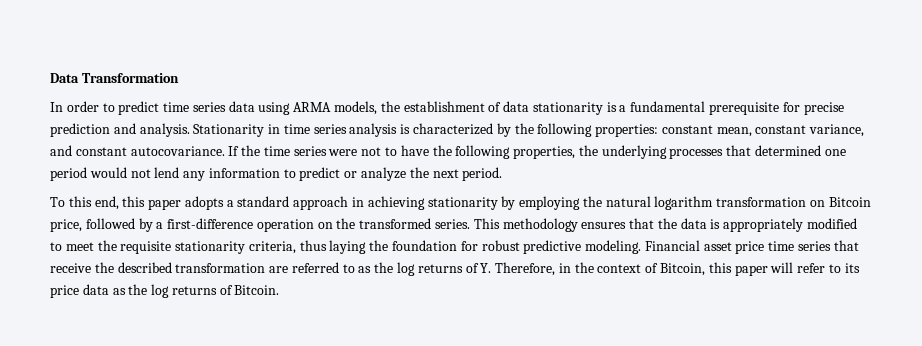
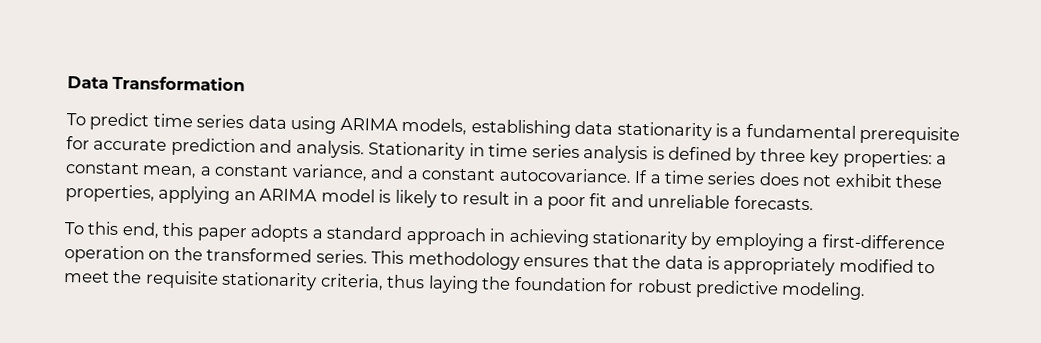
[50,101,115,112] In order to -> [66,113,86,126] To
[293,101,502,115] ARMA models, the establishment of -> [339,117,571,138] ARIMA models, establishing
[803,102,844,115] precise -> [93,138,168,151] accurate
[413,123,659,137] characterized by the following properties: -> [668,146,948,169] defined by three key properties: a
(752, 132) none -> [199,166,212,176] a
(72, 150) none -> [406,170,419,180] a
[241,145,846,159] [50,167,503,181] the time series were not to have the following properties, the underlying processes that determined one period would not lend any information to predict or analyze the next period. -> [649,170,943,189] [65,184,814,211] a time series does not exhibit these properties, applying an ARIMA model is likely to result in a poor fit and unreliable forecasts.
[582,196,871,210] [50,218,153,232] the natural logarithm transformation on Bitcoin price, followed by -> (804, 241) none
[644,240,859,254] [50,262,860,276] [50,284,280,298] Financial asset price time series that receive the described transformation are referred to as the log returns of Y. Therefore, in the context of Bitcoin, this paper will refer to its price data as the log returns of Bitcoin. -> (867, 291) none

